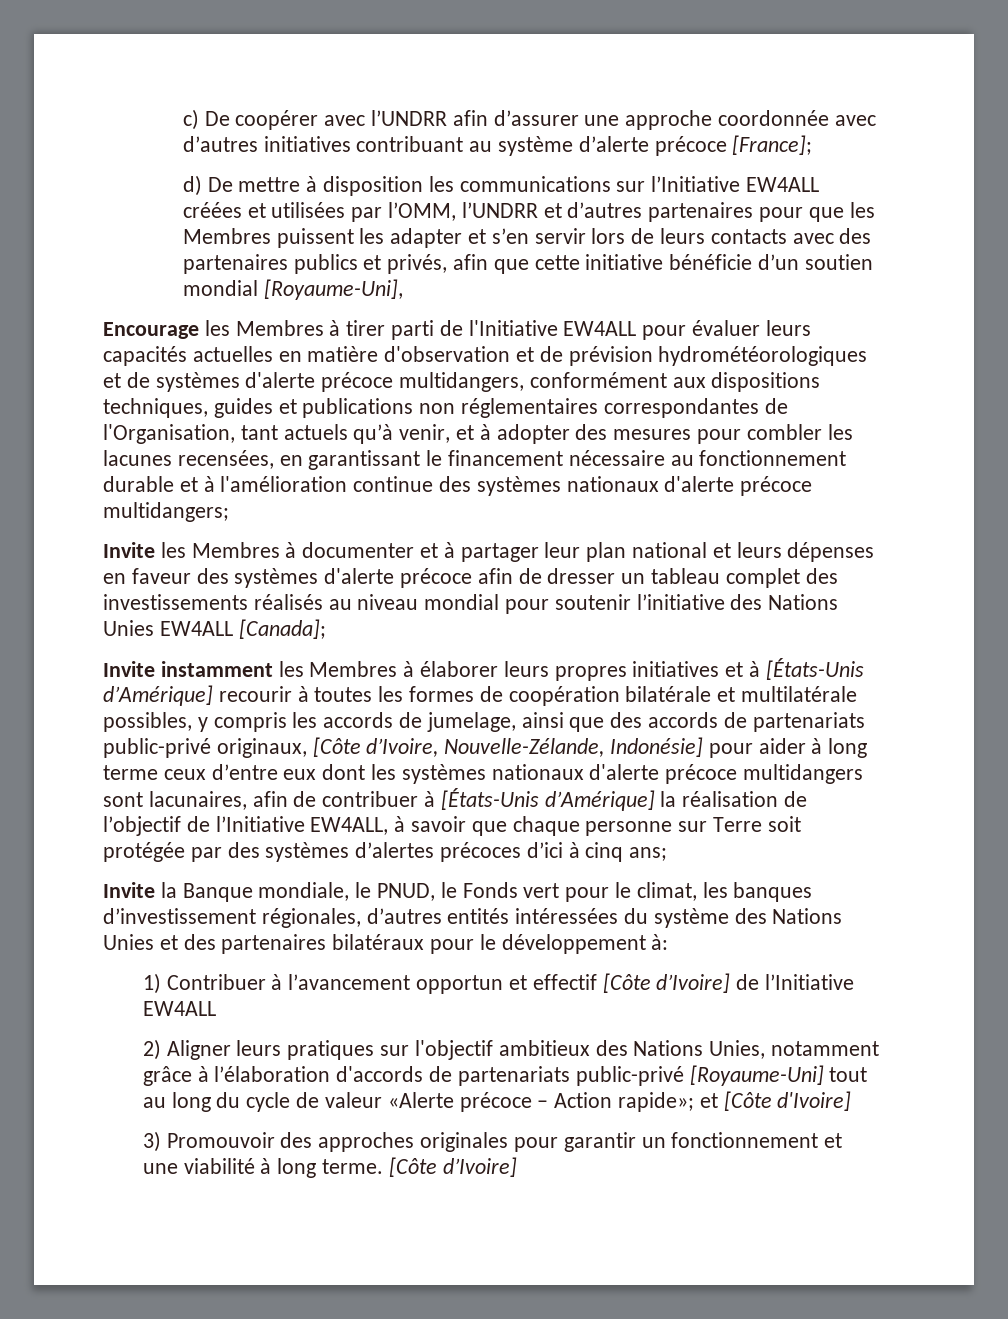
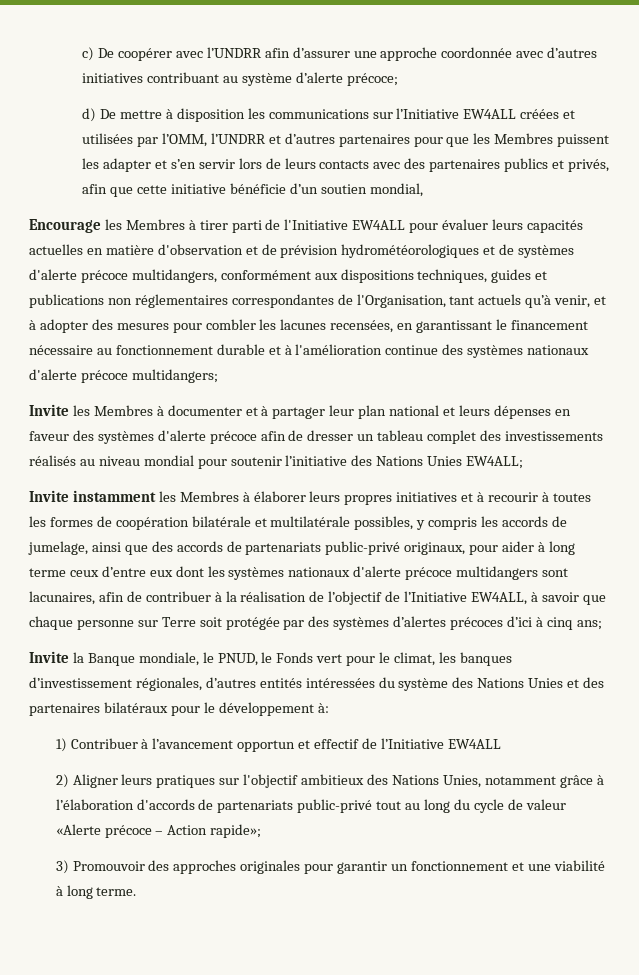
[654,135,813,156] précoce [France]; -> [346,73,398,86] précoce;
[182,279,403,300] mondial [Royaume-Uni], -> [369,183,423,197] mondial,
[159,619,326,639] EW4ALL [Canada]; -> [466,456,524,469] EW4ALL;
[765,658,864,680] [103,685,213,706] [États-Unis d’Amérique] -> (485, 497) none
[312,737,704,757] [Côte d’Ivoire, Nouvelle-Zélande, Indonésie] -> (466, 548) none
[440,788,655,811] [États-Unis d’Amérique] -> (222, 597) none
[602,973,731,993] [Côte d’Ivoire] -> (360, 744) none
[689,1065,824,1086] [Royaume-Uni] -> (373, 806) none
[699,1091,852,1111] et [Côte d'Ivoire] -> (262, 831) none
[388,1157,517,1177] [Côte d’Ivoire] -> (137, 891) none

